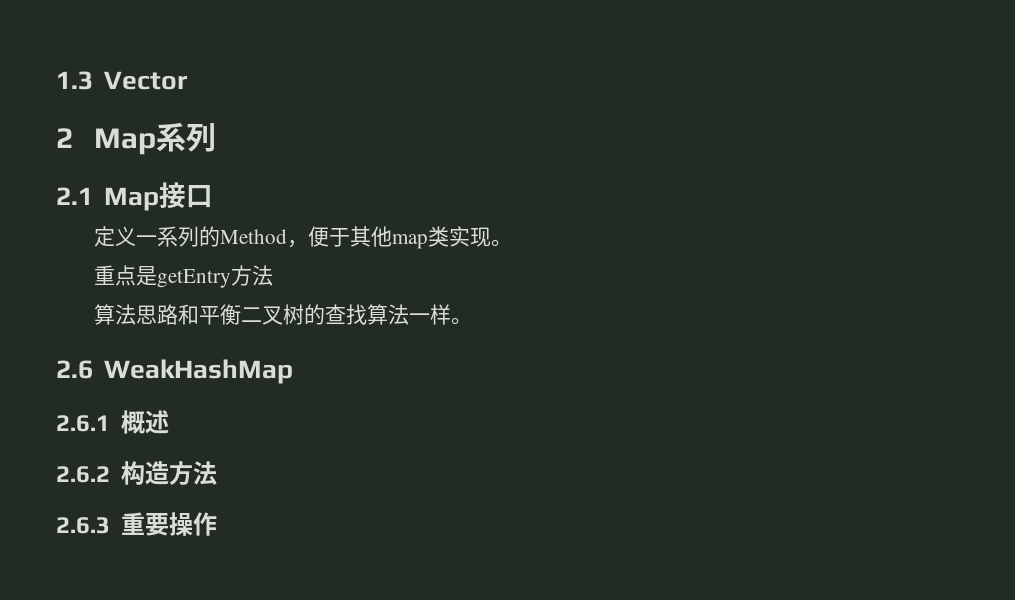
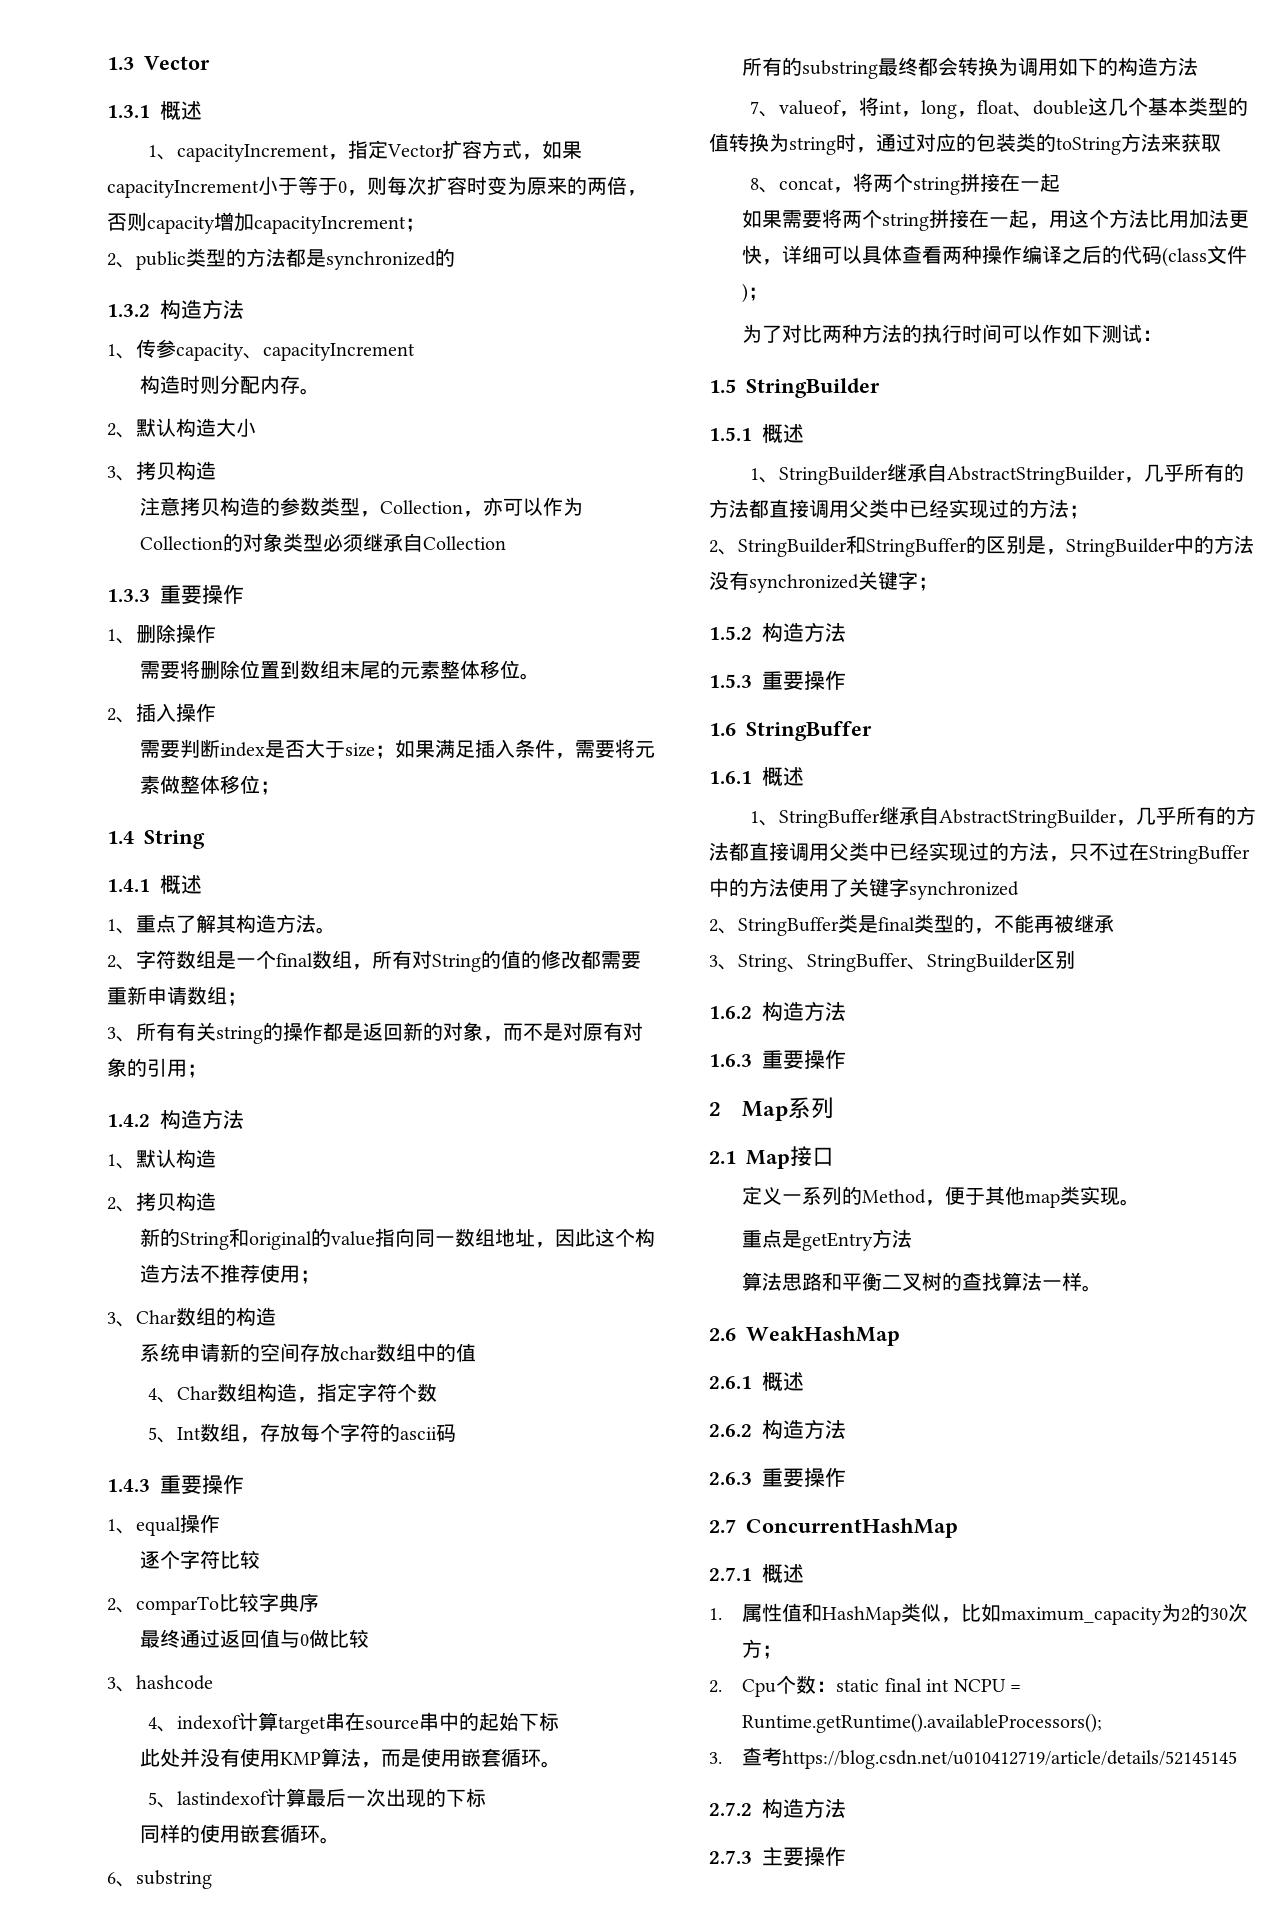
(188, 80) none -> [107,101,202,120] [148,140,583,162] [107,176,647,198] [107,212,425,234] [107,248,455,270] [107,299,244,319] [107,339,415,361] [140,375,321,395] [107,418,256,438] [107,461,216,481] [140,497,584,517] [140,533,507,552] [107,585,244,604] [107,624,216,644] [140,660,541,680] [107,703,216,723] [140,739,656,759] [140,775,281,795] [107,830,205,849] [107,875,202,894] [107,914,336,934] [107,950,641,972] [107,986,247,1006] [107,1022,643,1044] [107,1058,207,1078] [107,1109,244,1129] [107,1149,216,1169] [107,1192,216,1212] [140,1228,656,1250] [140,1264,321,1284] [107,1307,276,1327] [140,1343,477,1362] [148,1383,438,1403] [148,1423,457,1443] [107,1475,244,1494] [107,1514,220,1536] [140,1550,261,1569] [107,1593,319,1615] [140,1629,370,1648] [107,1675,213,1692] [148,1712,560,1734] [140,1748,562,1768] [148,1788,487,1808] [140,1824,341,1844] [107,1870,212,1889] [742,57,1199,79] [750,97,1249,119] [709,133,1221,155] [750,173,1061,195] [742,209,1250,231] [742,245,1248,267] [742,283,769,303] [742,324,1163,343] [709,378,880,398] [709,424,804,443] [750,463,1245,485] [709,499,1089,519] [709,535,1254,557] [709,571,938,593] [709,622,846,642] [709,671,846,690] [709,721,872,741] [709,767,804,786] [750,806,1257,828] [709,842,1250,864] [709,878,1019,900] [709,914,1114,936] [709,950,1075,972] [709,1001,846,1021] [709,1050,846,1069] // 1.3.1概述 // 1、capacityIncrement，指定Vector扩容方式，如果capacityIncrement小于等于0，则每次扩容时变为原来的两倍，否则capacity增加capacityIncrement； // 2、public类型的方法都是synchronized的 // 1.3.2构造方法 // 1、传参capacity、capacityIncrement // 构造时则分配内存。 // 2、默认构造大小 // 3、拷贝构造 // 注意拷贝构造的参数类型，Collection，亦可以作为Collection的对象类型必须继承自Collection // 1.3.3重要操作 // 1、删除操作 // 需要将删除位置到数组末尾的元素整体移位。 // 2、插入操作 // 需要判断index是否大于size；如果满足插入条件，需要将元素做整体移位； // 1.4 String // 1.4.1概述 // 1、重点了解其构造方法。 // 2、字符数组是一个final数组，所有对String的值的修改都需要重新申请数组； // 3、所有有关string的操作都是返回新的对象，而不是对原有对象的引用； // 1.4.2构造方法 // 1、默认构造 // 2、拷贝构造 // 新的String和original的value指向同一数组地址，因此这个构造方法不推荐使用； // 3、Char数组的构造 // 系统申请新的空间存放char数组中的值 // 4、Char数组构造，指定字符个数 // 5、Int数组，存放每个字符的ascii码 // 1.4.3重要操作 // 1、equal操作 // 逐个字符比较 // 2、comparTo比较字典序 // 最终通过返回值与0做比较 // 3、hashcode // 4、indexof计算target串在source串中的起始下标 // 此处并没有使用KMP算法，而是使用嵌套循环。 // 5、lastindexof计算最后一次出现的下标 // 同样的使用嵌套循环。 // 6、substring // 所有的substring最终都会转换为调用如下的构造方法 // 7、valueof，将int，long，float、double这几个基本类型的值转换为string时，通过对应的包装类的toString方法来获取 // 8、concat，将两个string拼接在一起 // 如果需要将两个string拼接在一起，用这个方法比用加法更快，详细可以具体查看两种操作编译之后的代码(class文件)； // 为了对比两种方法的执行时间可以作如下测试： // 1.5 StringBuilder // 1.5.1概述 // 1、StringBuilder继承自AbstractStringBuilder，几乎所有的方法都直接调用父类中已经实现过的方法； // 2、StringBuilder和StringBuffer的区别是，StringBuilder中的方法没有synchronized关键字； // 1.5.2构造方法 // 1.5.3重要操作 // 1.6 StringBuffer // 1.6.1概述 // 1、StringBuffer继承自AbstractStringBuilder，几乎所有的方法都直接调用父类中已经实现过的方法，只不过在StringBuffer中的方法使用了关键字synchronized // 2、StringBuffer类是final类型的，不能再被继承 // 3、String、StringBuffer、StringBuilder区别 // 1.6.2构造方法 // 1.6.3重要操作
(217, 524) none -> [709,1518,958,1538] [709,1564,804,1583] [709,1603,1249,1625] [742,1639,783,1659] [709,1675,1021,1697] [742,1713,1103,1733] [709,1747,1238,1769] [709,1798,846,1818] [709,1847,846,1866] // 2.7 ConcurrentHashMap // 2.7.1概述 // 1.属性值和HashMap类似，比如maximum_capacity为2的30次方； // 2. Cpu个数：static final int NCPU = Runtime.getRuntime().availableProcessors(); // 3.查考https://blog.csdn.net/u010412719/article/details/52145145 // 2.7.2构造方法 // 2.7.3主要操作

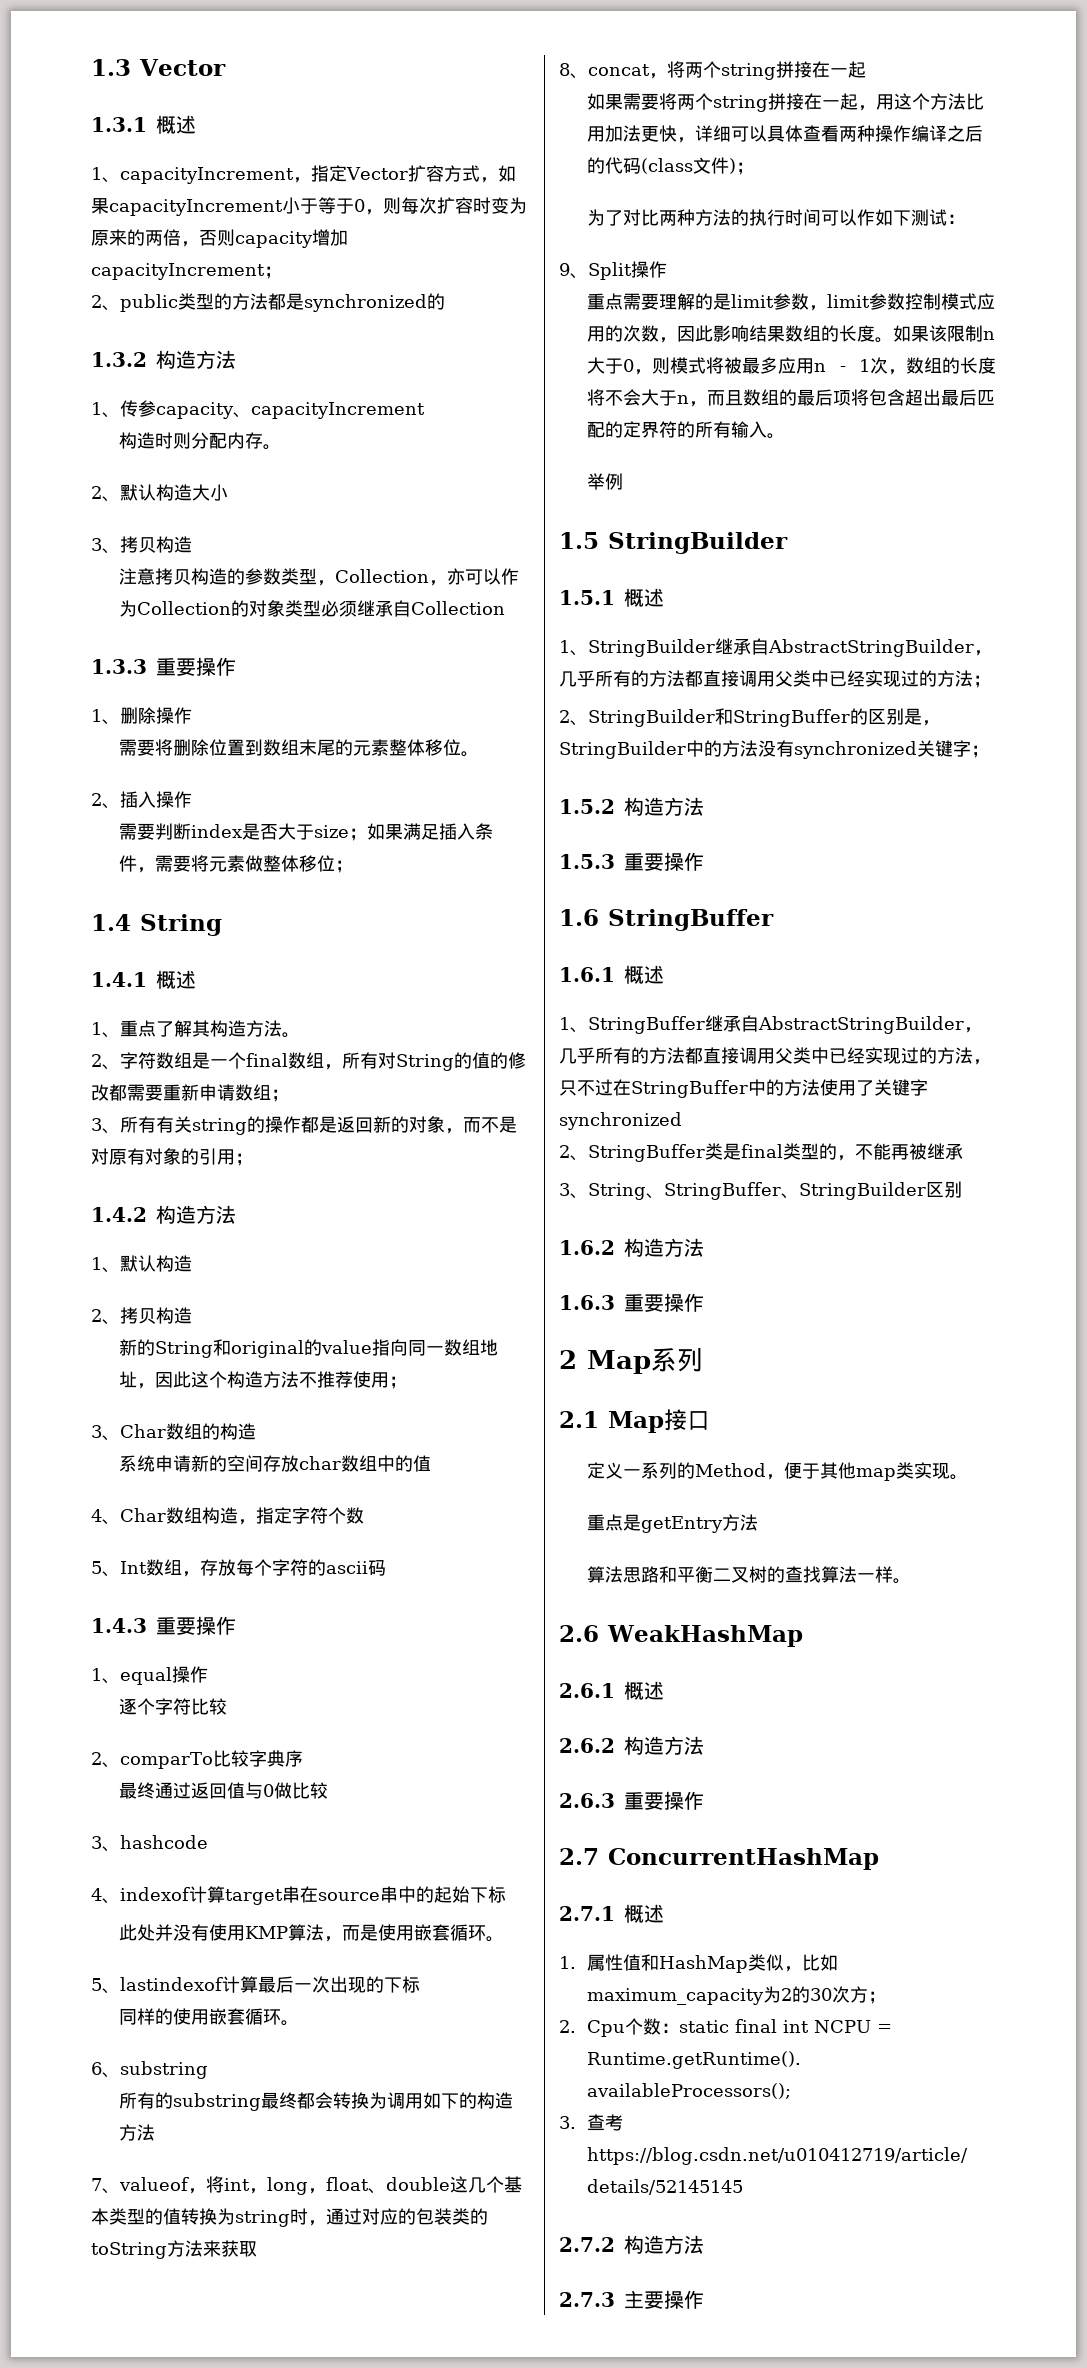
(1163, 335) none -> [559,261,667,280] [587,293,996,311] [587,325,996,343] [587,357,996,375] [587,389,996,407] [587,421,786,439] [587,473,624,490] // 9、Split操作 // 重点需要理解的是limit参数，limit参数控制模式应用的次数，因此影响结果数组的长度。如果该限制n大于0，则模式将被最多应用n - 1次，数组的长度将不会大于n，而且数组的最后项将包含超出最后匹配的定界符的所有输入。 // 举例

